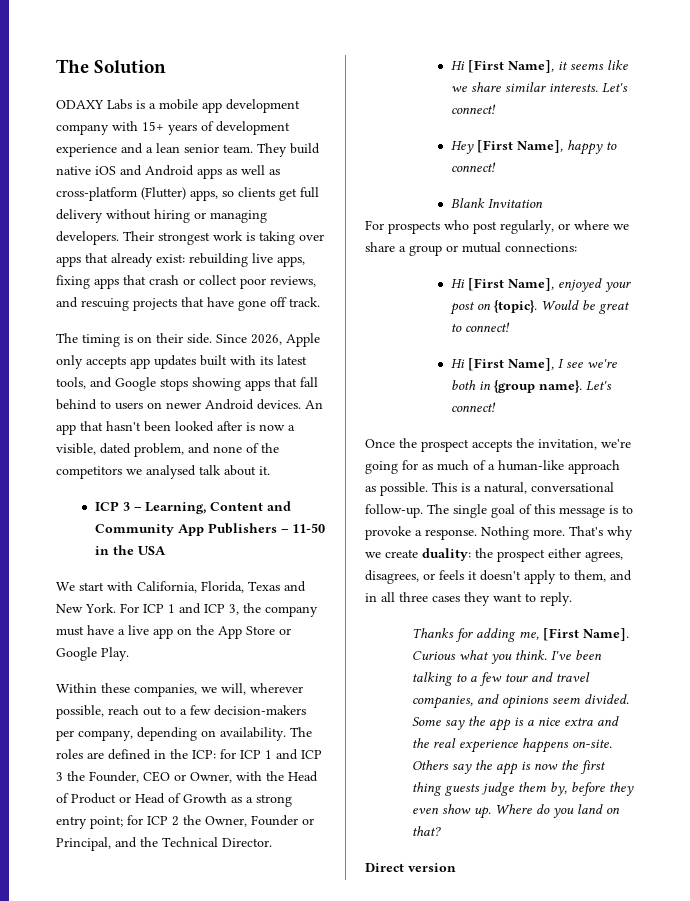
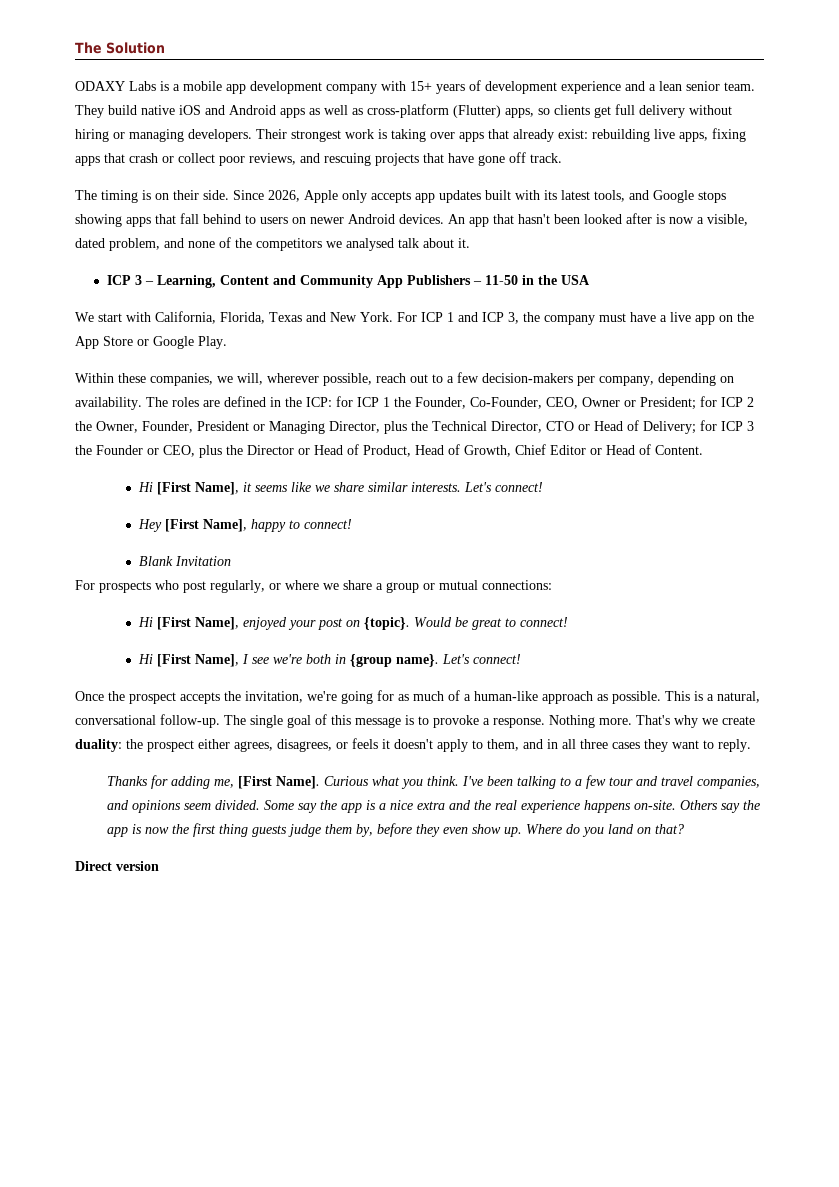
[276,749,322,760] [56,771,318,783] [56,793,292,807] [56,816,123,829] and ICP 3 the Founder, CEO or Owner, with the Head of Product or Head of Growth as a strong entry point; -> [394,397,696,410] the Founder, Co-Founder, CEO, Owner or President;
[251,815,314,826] [56,837,272,851] Founder or Principal, and the Technical Director. -> [142,420,754,434] [75,444,703,458] Founder, President or Managing Director, plus the Technical Director, CTO or Head of Delivery; for ICP 3 the Founder or CEO, plus the Director or Head of Product, Head of Growth, Chief Editor or Head of Content.

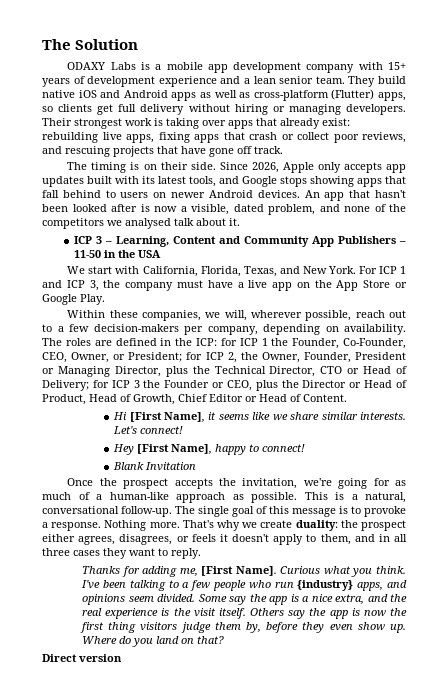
[269,312,302,322] Texas -> [243,266,277,277] Texas,
[582,397,620,407] Owner -> [71,352,110,363] Owner,
[747,397,754,407] 2 -> [227,352,237,363] 2,
[75,580,552,593] [137,617,568,630] [137,654,521,667] // For prospects who post regularly, or where we share a group or mutual connections: // Hi [First Name], enjoyed your post on {topic}. Would be great to connect! // Hi [First Name], I see we're both in {group name}. Let's connect! -> (197, 466) none
[609,776,761,789] tour and travel companies, -> [212,580,384,591] people who run {industry} apps,
[417,801,446,810] extra -> [335,594,365,605] extra,
[584,800,677,813] happens on-site. -> [161,608,246,619] is the visit itself.
[252,825,288,837] guests -> [140,622,178,631] visitors

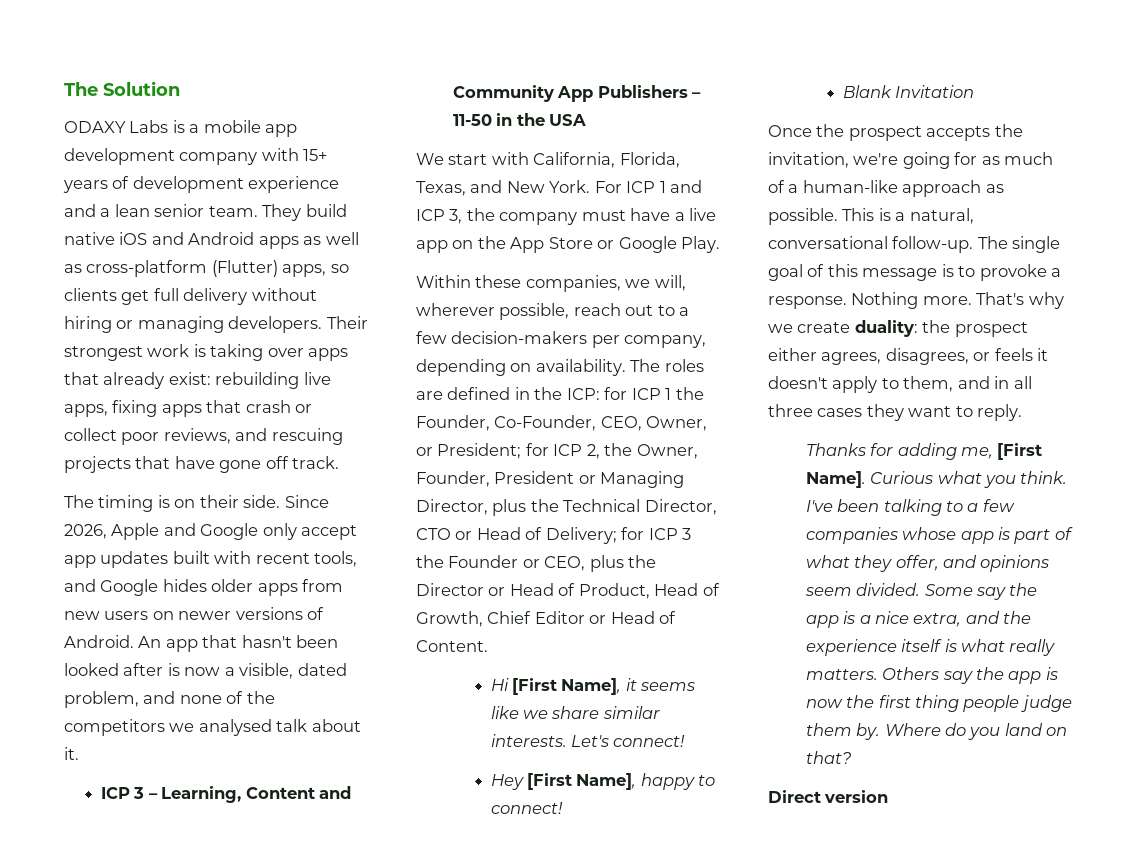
[317,162,382,173] only accepts -> [163,523,358,540] and Google only accept
[142,176,186,184] its latest -> [255,553,310,564] recent
[280,176,406,187] [42,190,300,198] stops showing apps that fall behind to users on newer Android devices. -> [162,579,344,596] [64,607,325,620] [64,635,134,648] hides older apps from new users on newer versions of Android.
[212,580,384,591] people who run {industry} apps, -> [805,527,1073,544] [805,555,939,572] companies whose app is part of what they offer,
[82,608,246,619] real experience is the visit itself. -> [805,639,1056,656] [805,669,878,680] experience itself is what really matters.
[140,622,178,631] visitors -> [963,695,1020,712] people
[246,622,406,633] by, before they even show up. -> [856,723,881,740] by.

